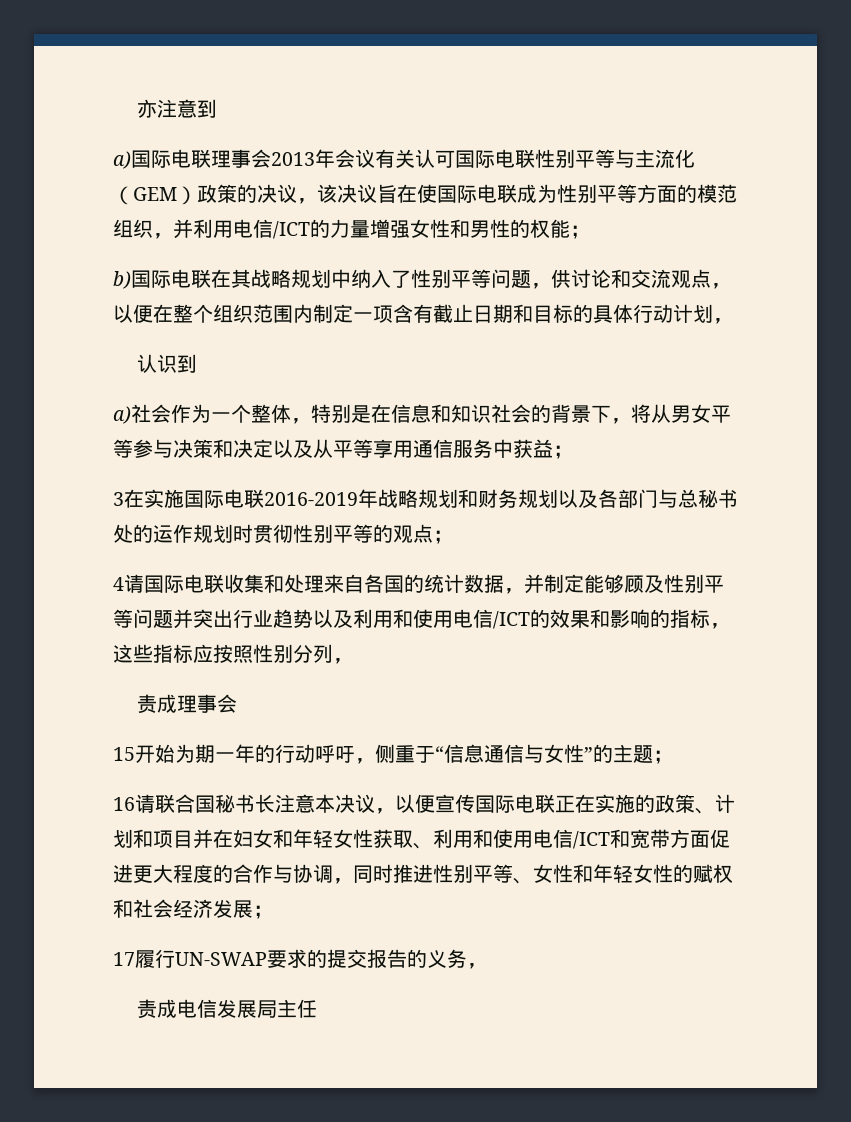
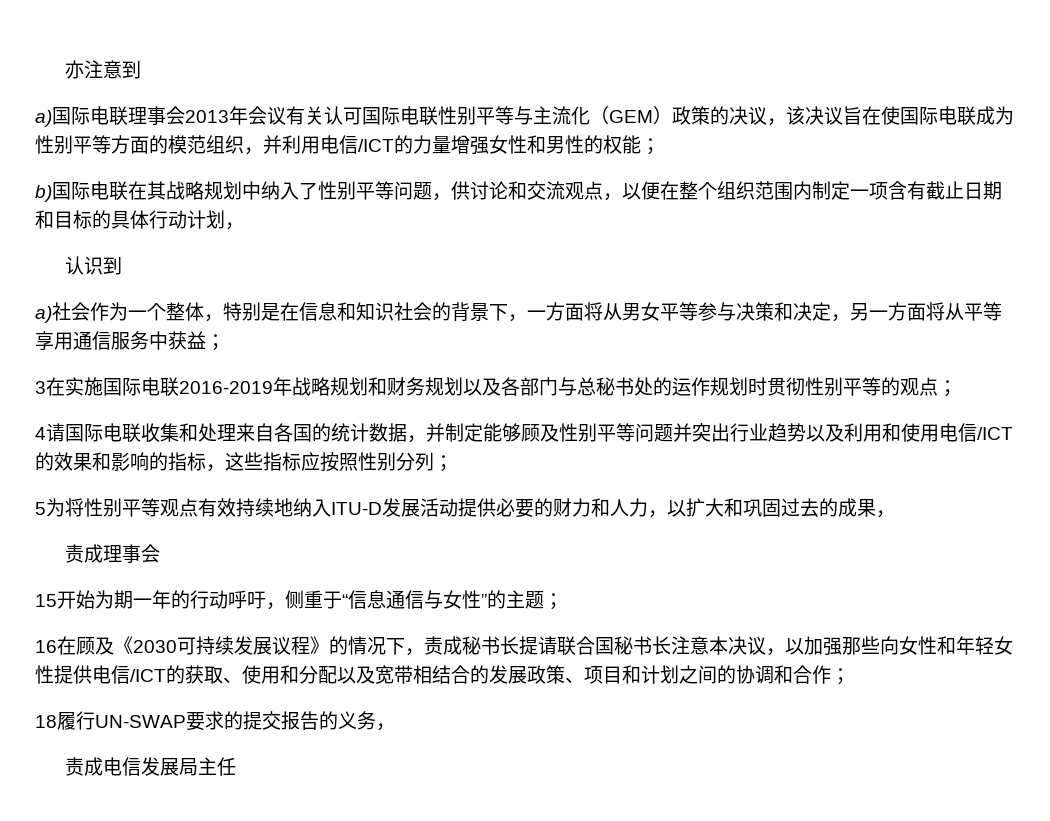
(631, 421) none -> [527,302,584,321] 一方面
[273,439,313,458] 以及 -> [831,302,945,322] ，另一方面将
(333, 653) none -> [434,455,453,472] [35,498,876,518] ； // 5为将性别平等观点有效持续地纳入ITU-D发展活动提供必要的财力和人力，以扩大和巩固过去的成果
(135, 804) none -> [57,636,538,656] 在顾及《2030可持续发展议程》的情况下，责成秘书长提
[415,794,735,814] [113,829,730,849] [113,864,733,884] [113,899,273,919] [113,952,135,966] 便宣传国际电联正在实施的政策、计划和项目并在妇女和年轻女性获取、利用和使用电信/ICT和宽带方面促进更大程度的合作与协调，同时推进性别平等、女性和年轻女性的赋权和社会经济发展； // 17 -> [804,636,1013,656] [35,665,850,685] [35,715,57,728] 加强那些向女性和年轻女性提供电信/ICT的获取、使用和分配以及宽带相结合的发展政策、项目和计划之间的协调和合作； // 18

